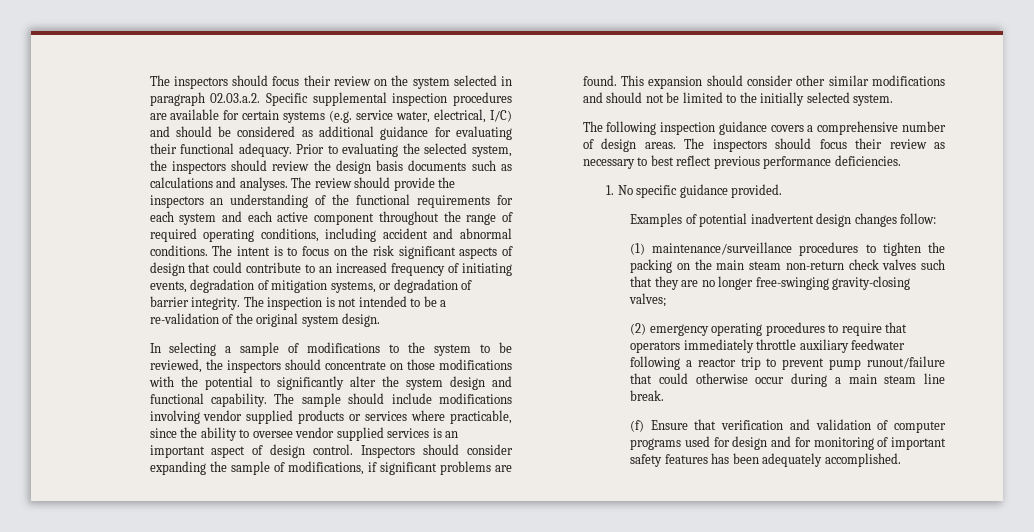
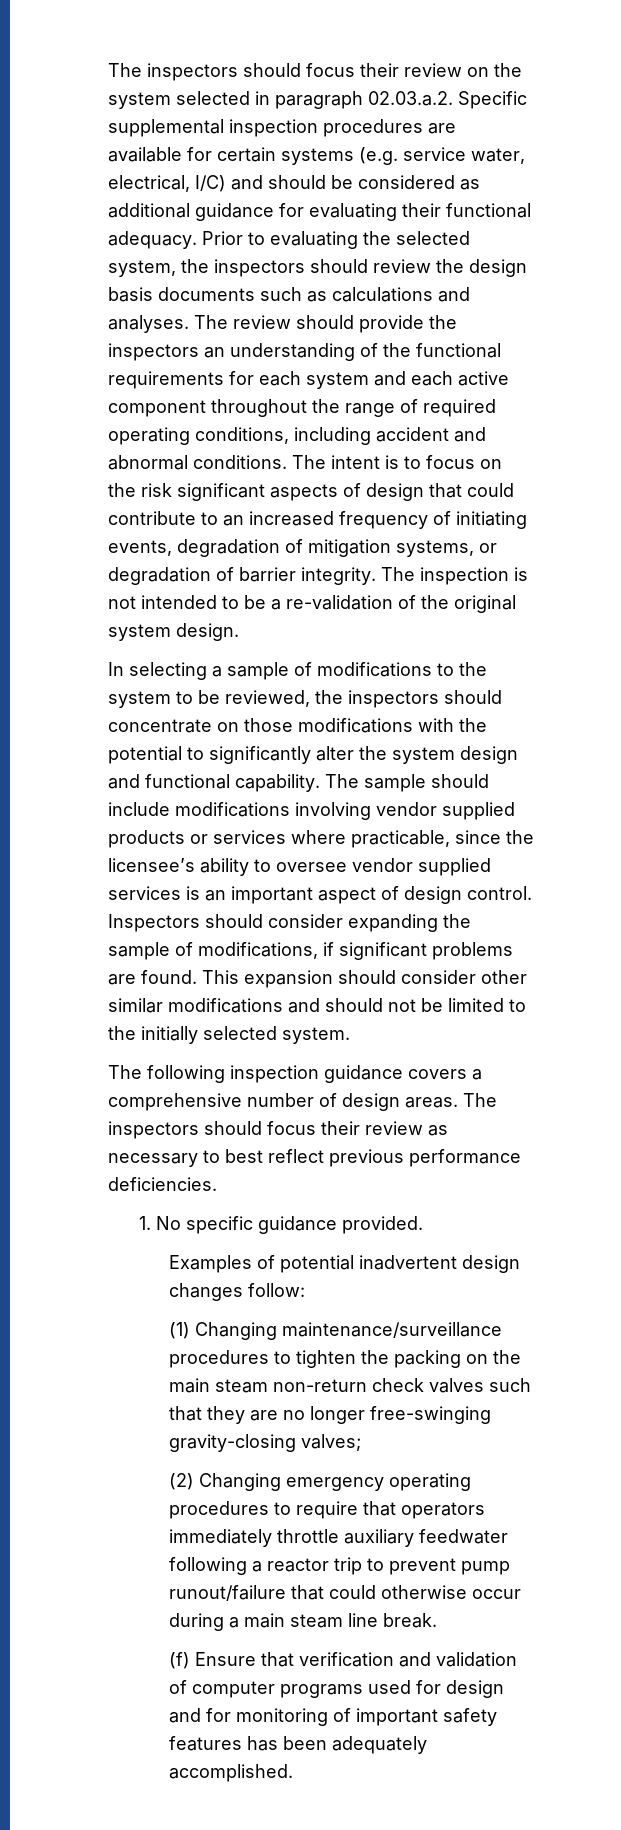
(198, 432) none -> [107,858,195,872] licensee’s
(646, 249) none -> [195,1322,278,1340] Changing
(647, 329) none -> [199,1473,282,1491] Changing

